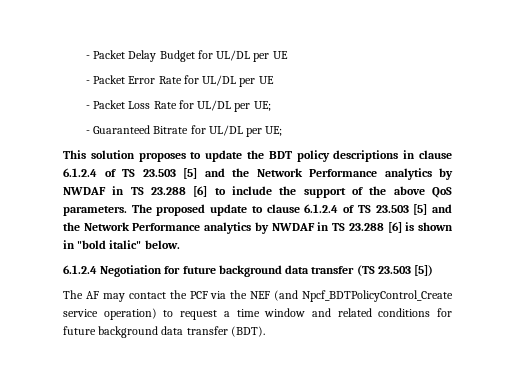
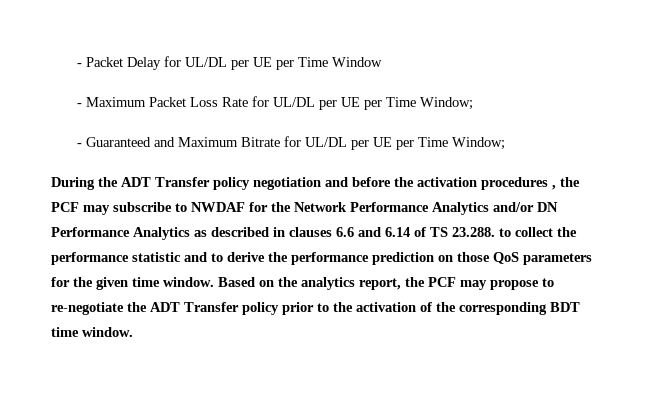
[159,50,288,62] [85,75,274,87] [85,105,90,109] Budget for UL/DL per UE // - Packet Error Rate for UL/DL per UE // - -> [164,56,383,70] [77,97,147,107] for UL/DL per UE per Time Window // - Maximum
[253,101,271,111] UE; -> [341,97,474,110] UE per Time Window;
(151, 129) none -> [154,137,239,147] and Maximum
[265,126,283,136] [63,150,453,162] [63,168,453,180] [63,186,452,198] [63,204,453,216] [63,222,454,234] [63,240,180,249] [63,265,434,277] [63,290,453,302] [63,308,452,320] [63,326,265,338] UE; // This solution proposes to update the BDT policy descriptions in clause 6.1.2.4 of TS 23.503 [5] and the Network Performance analytics by NWDAF in TS 23.288 [6] to include the support of the above QoS parameters. The proposed update to clause 6.1.2.4 of TS 23.503 [5] and the Network Performance analytics by NWDAF in TS 23.288 [6] is shown in "bold italic" below. // 6.1.2.4 Negotiation for future background data transfer (TS 23.503 [5]) // The AF may contact the PCF via the NEF (and Npcf_BDTPolicyControl_Create service operation) to request a time window and related conditions for future background data transfer (BDT). -> [373,137,506,150] [51,177,580,190] [51,202,558,215] [51,227,577,240] [51,252,592,265] [51,277,554,290] [51,302,580,315] [51,327,133,337] UE per Time Window; // During the ADT Transfer policy negotiation and before the activation procedures , the PCF may subscribe to NWDAF for the Network Performance Analytics and/or DN Performance Analytics as described in clauses 6.6 and 6.14 of TS 23.288. to collect the performance statistic and to derive the performance prediction on those QoS parameters for the given time window. Based on the analytics report, the PCF may propose to re-negotiate the ADT Transfer policy prior to the activation of the corresponding BDT time window.

